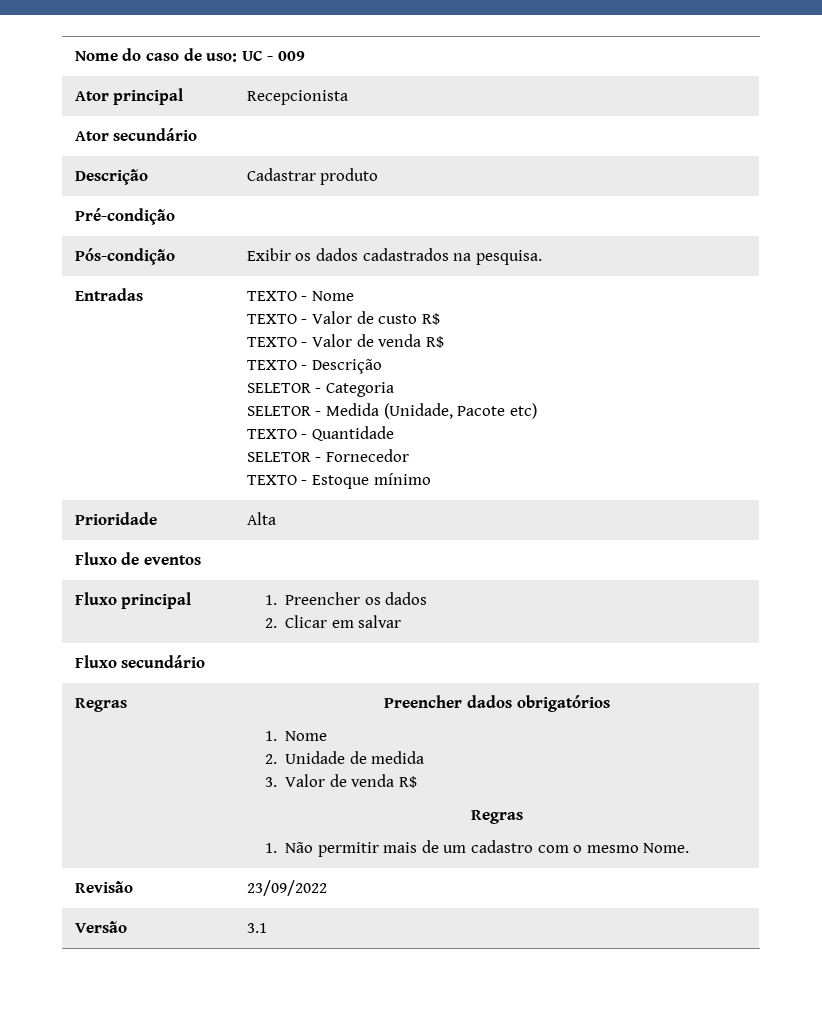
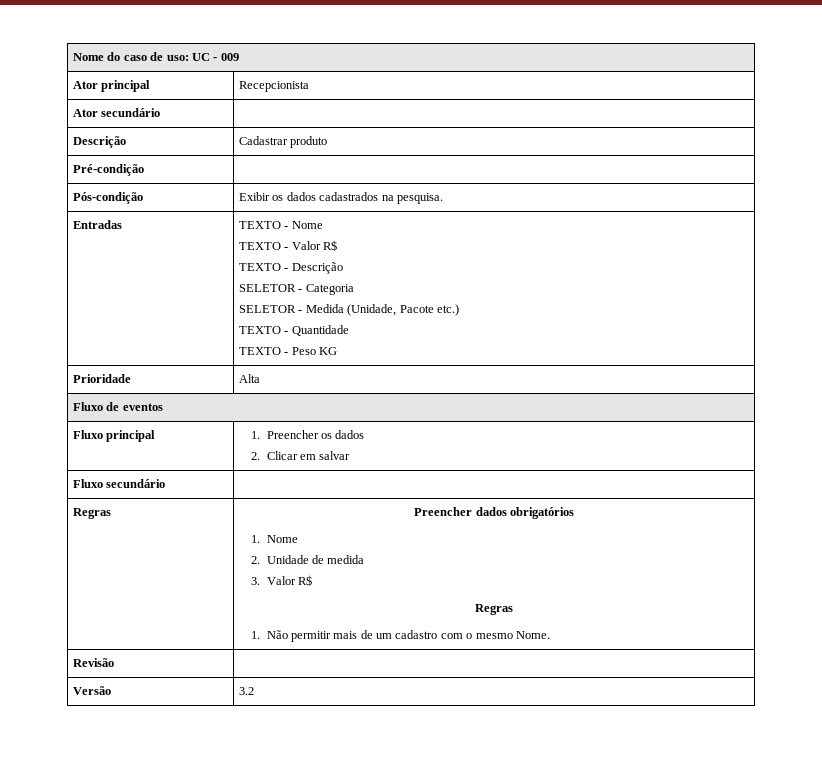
[356,311,440,325] [246,334,422,347] de custo R$ // TEXTO - Valor de venda -> (321, 245) none
[509,403,537,419] etc) -> [436,304,459,316] etc.)
[246,449,409,462] [246,473,431,489] // SELETOR - Fornecedor // TEXTO - Estoque mínimo -> [239,347,338,355] // TEXTO - Peso KG
[329,774,395,787] de venda -> (296, 580) none
[246,880,327,896] 23/09/2022 -> (115, 662) none
[246,923,267,933] 3.1 -> [239,687,255,695] 3.2

